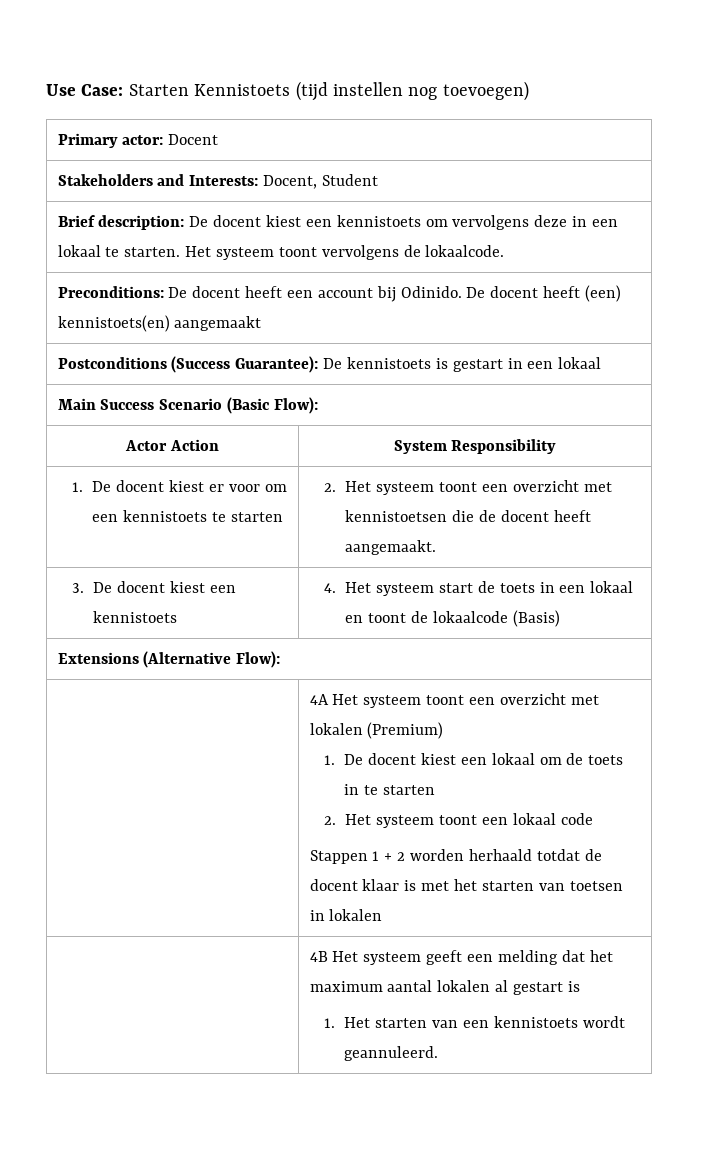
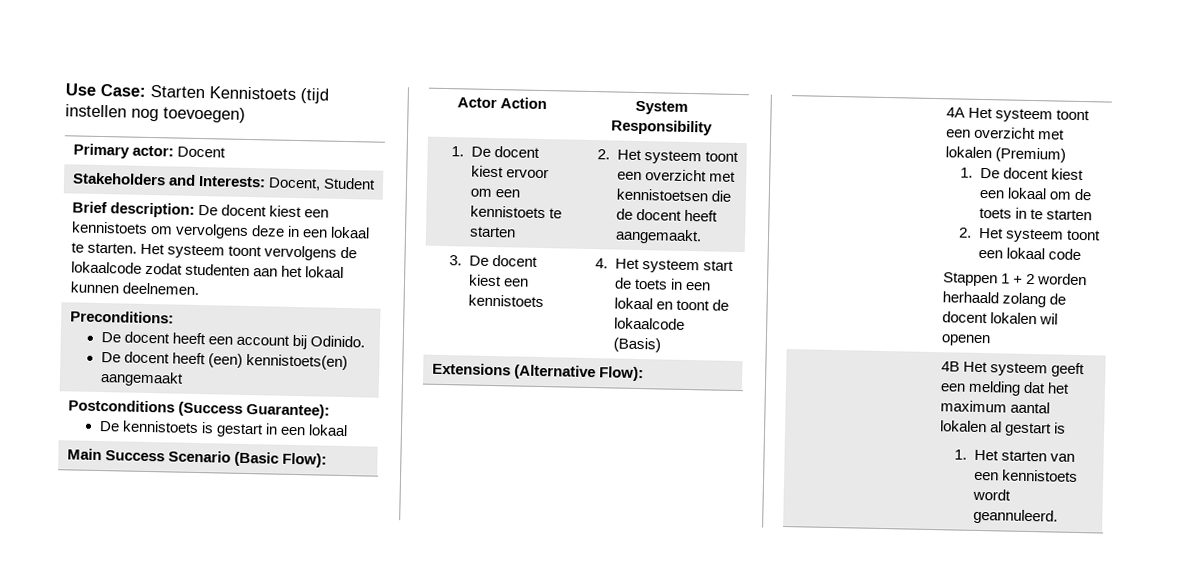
[425,245,505,257] lokaalcode. -> [71,261,345,278] [70,281,200,296] lokaalcode zodat studenten aan het lokaal kunnen deelnemen.
(164, 292) none -> (175, 317) //
(462, 292) none -> (366, 341) //
(319, 364) none -> (331, 411) //
[208,484,260,492] er voor -> [505,168,549,179] ervoor
[536,849,602,861] [309,879,623,891] [309,909,383,921] totdat de docent klaar is met het starten van toetsen in lokalen -> [1002,292,1067,308] [942,311,1059,325] [941,334,992,347] zolang de docent lokalen wil openen

